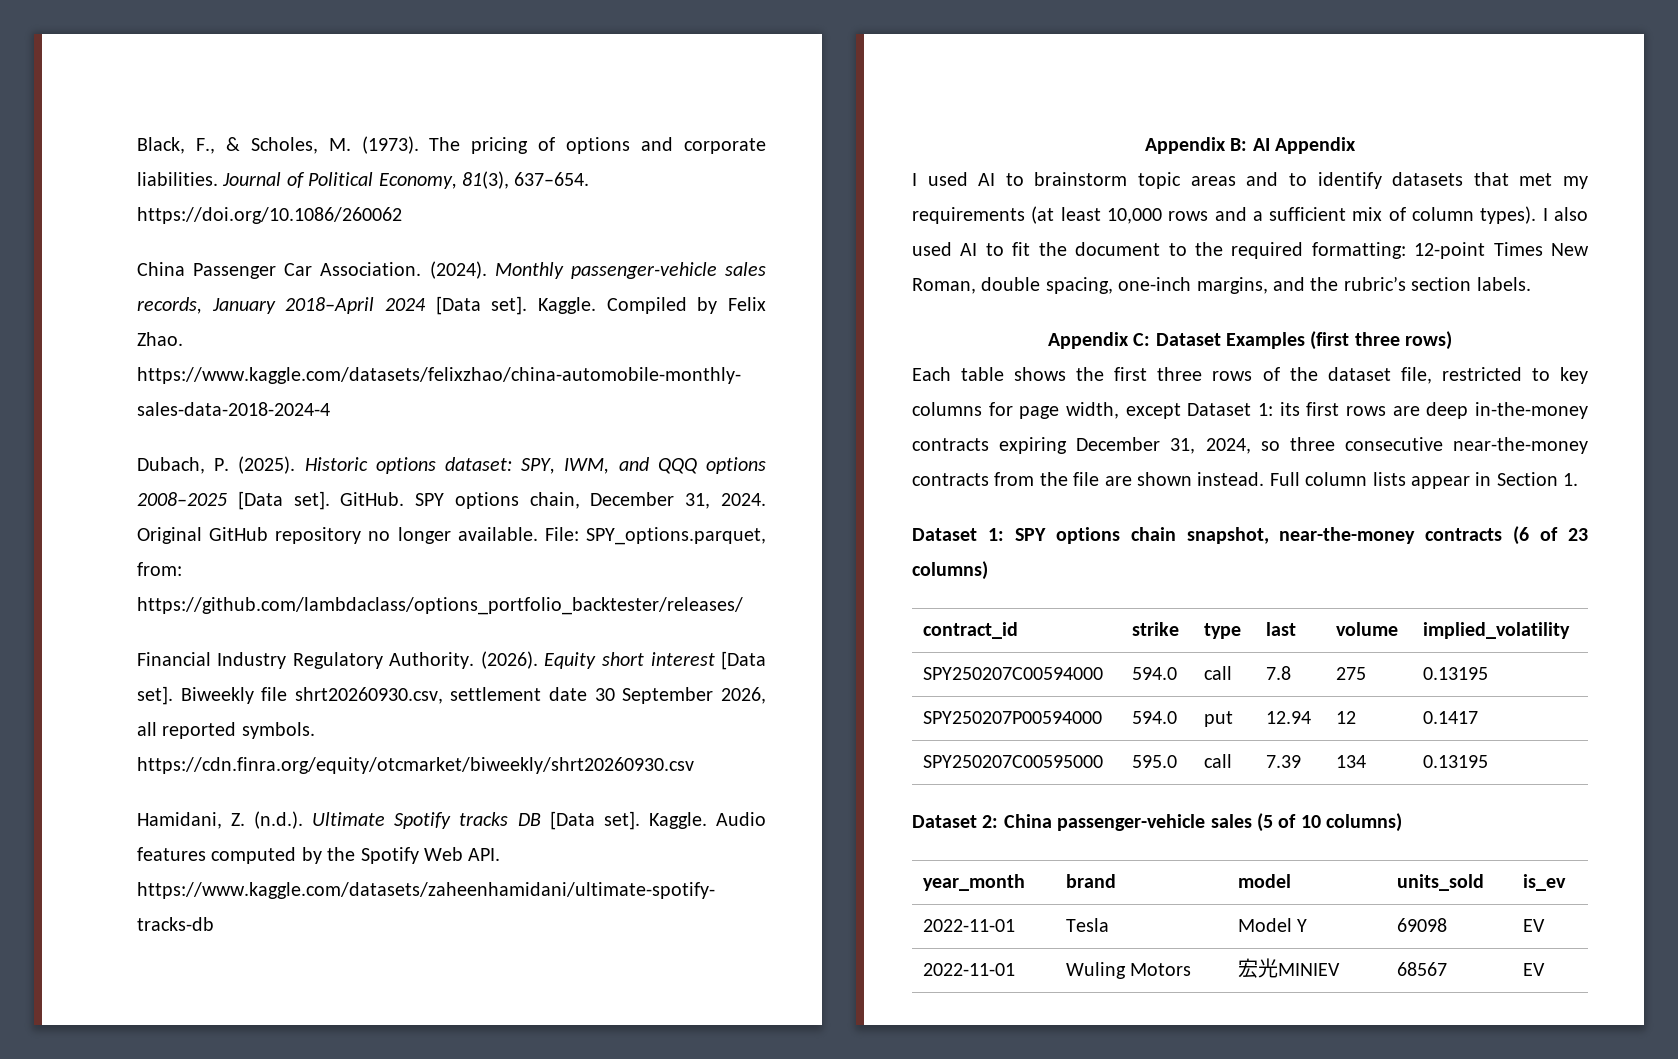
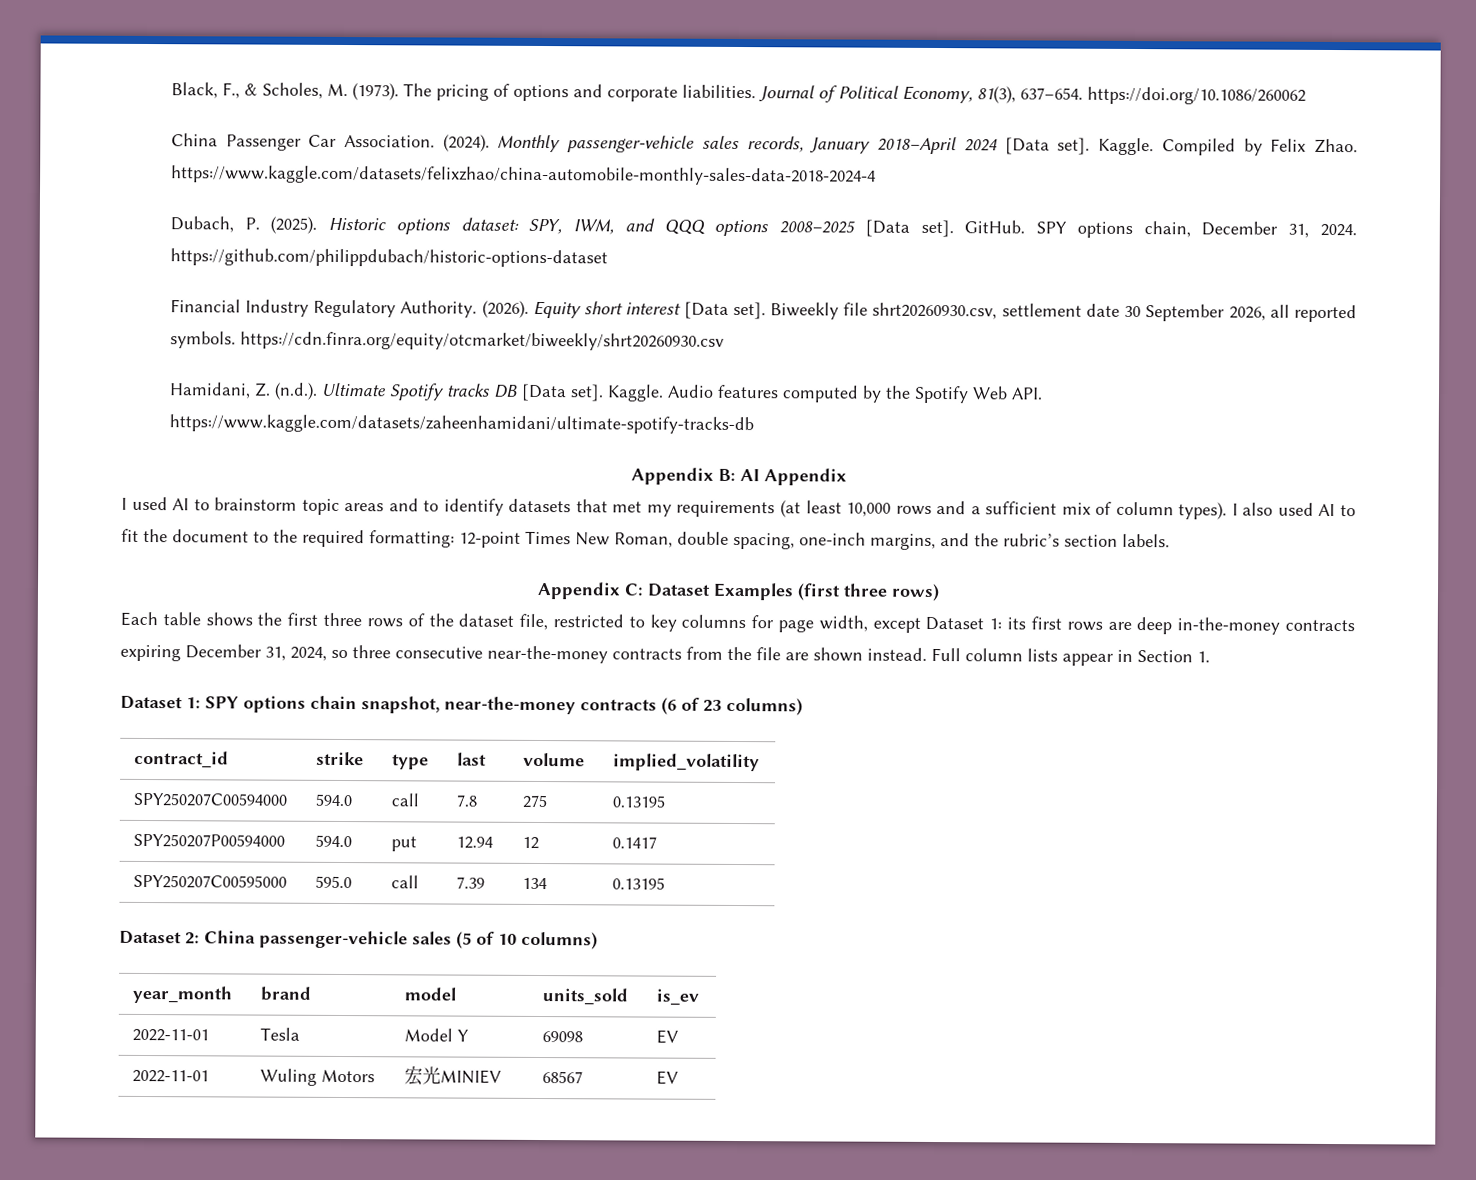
[136,527,766,545] [136,562,182,576] [136,597,743,615] Original GitHub repository no longer available. File: SPY_options.parquet, from: https://github.com/lambdaclass/options_portfolio_backtester/releases/ -> [169,248,608,268] https://github.com/philippdubach/historic-options-dataset

